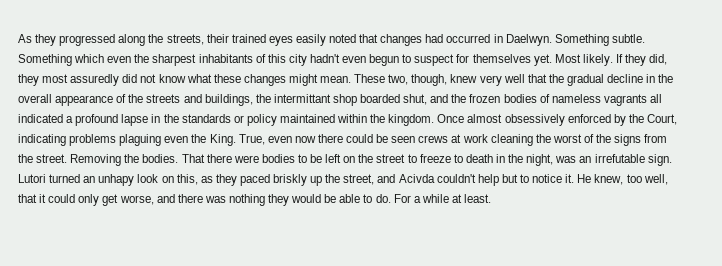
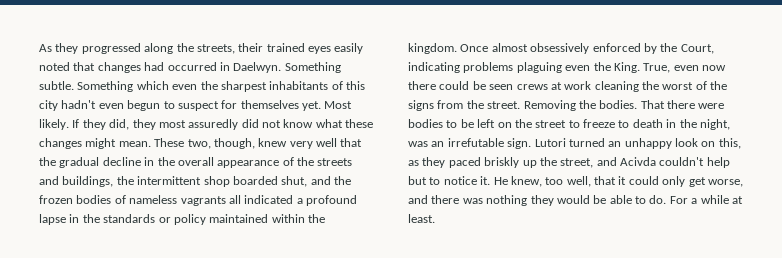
[273,94,331,103] intermittant -> [137,176,202,185] intermittent
[98,174,135,186] unhapy -> [624,138,672,149] unhappy

